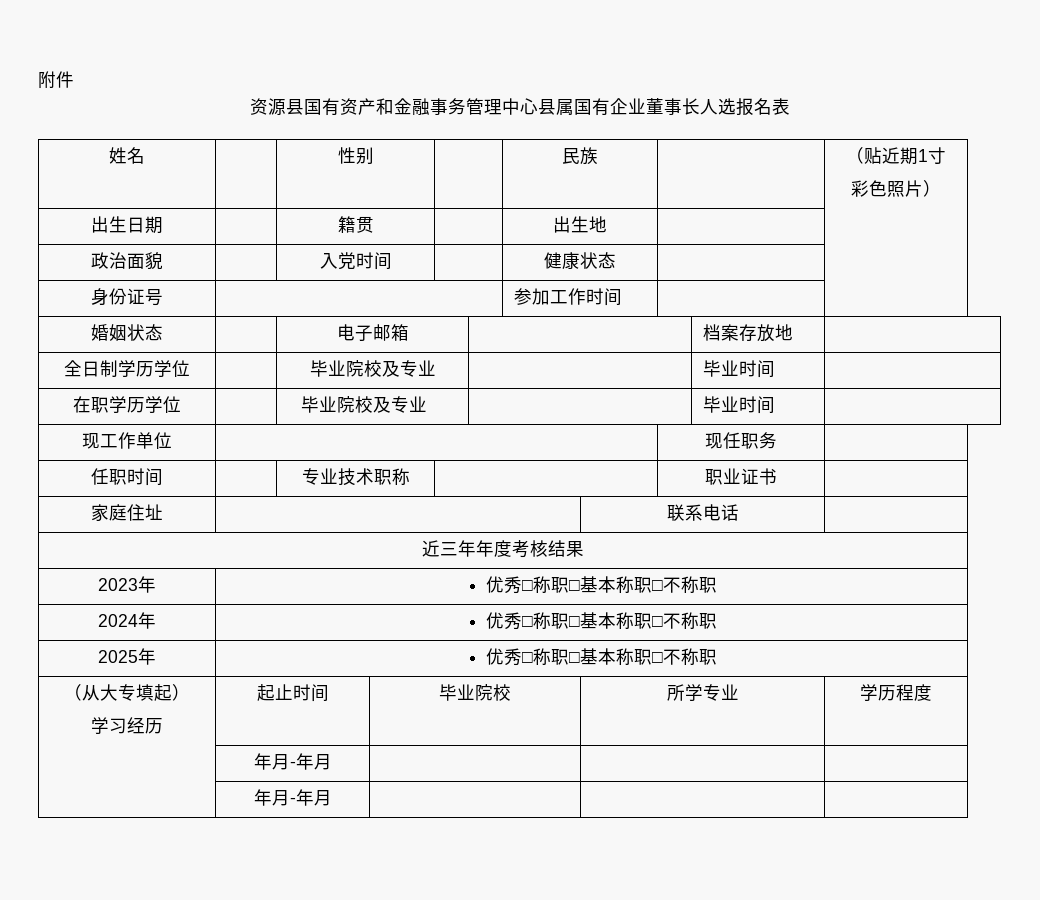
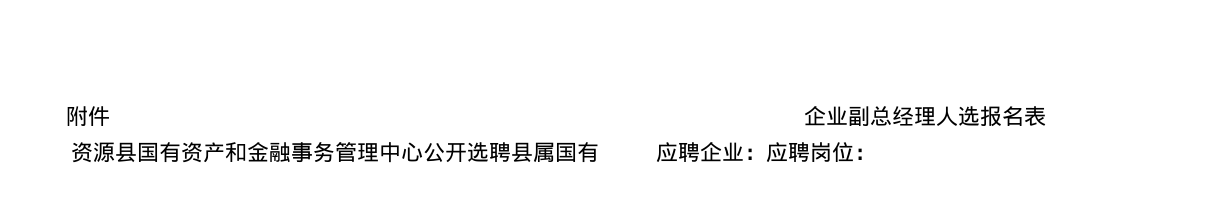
(538, 106) none -> [422,142,511,163] 公开选聘
[646,98,700,115] 董事长 -> [847,106,936,126] 副总经理
[109,147,145,164] [337,147,374,165] [562,147,598,165] [845,147,946,165] [850,180,941,197] [91,216,163,234] [337,216,374,233] [553,216,607,233] [91,252,163,269] [319,252,392,270] [544,252,616,270] [91,288,163,306] [514,288,623,306] [91,324,163,341] [336,324,409,342] [703,324,794,342] [64,360,190,377] [309,360,436,377] [703,360,776,378] [73,396,181,413] [301,396,428,413] [703,396,776,414] [82,432,172,449] [704,432,777,449] [91,468,163,486] [301,468,410,486] [704,468,777,485] [91,504,163,522] [666,504,739,521] [422,540,584,558] [98,576,156,593] [485,576,717,594] [98,612,156,629] [485,612,717,630] [98,648,156,665] [485,648,717,666] [64,684,190,701] [91,717,163,734] [256,684,329,702] [439,684,511,701] [666,684,739,701] [859,684,932,701] [253,753,332,770] [253,789,332,806] // 姓名 | | 性别 | | 民族 | | （贴近期1寸 // 彩色照片） // 出生日期 | | 籍贯 | | 出生地 | | // 政治面貌 | | 入党时间 | | 健康状态 | | // 身份证号 | | 参加工作时间 | | // 婚姻状态 | | 电子邮箱 | | 档案存放地 | // 全日制学历学位 | | 毕业院校及专业 | | 毕业时间 | // 在职学历学位 | | 毕业院校及专业 | | 毕业时间 | // 现工作单位 | | 现任职务 | // 任职时间 | | 专业技术职称 | | 职业证书 | // 家庭住址 | | 联系电话 | // 近三年年度考核结果 // 2023年 | 优秀□称职□基本称职□不称职 // 2024年 | 优秀□称职□基本称职□不称职 // 2025年 | 优秀□称职□基本称职□不称职 // （从大专填起） // 学习经历 | 起止时间 | 毕业院校 | 所学专业 | 学历程度 // | 年月-年月 | | | // | 年月-年月 | | | -> [656,142,876,163] // 应聘企业：应聘岗位：

